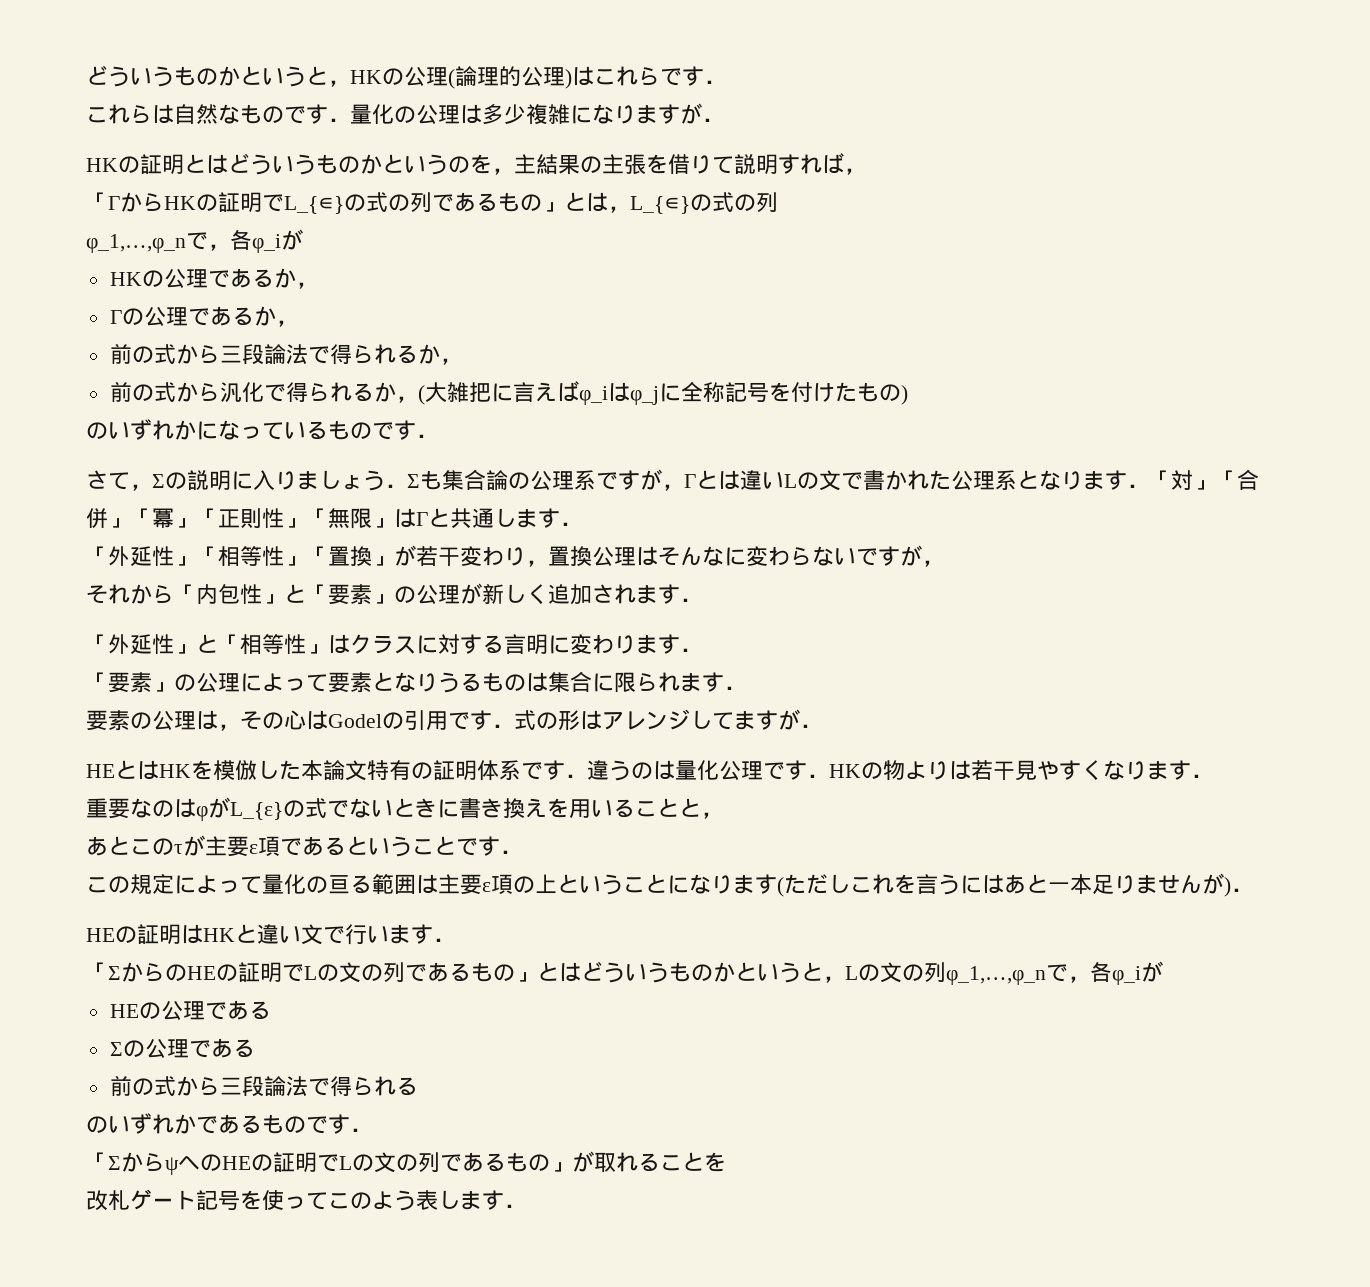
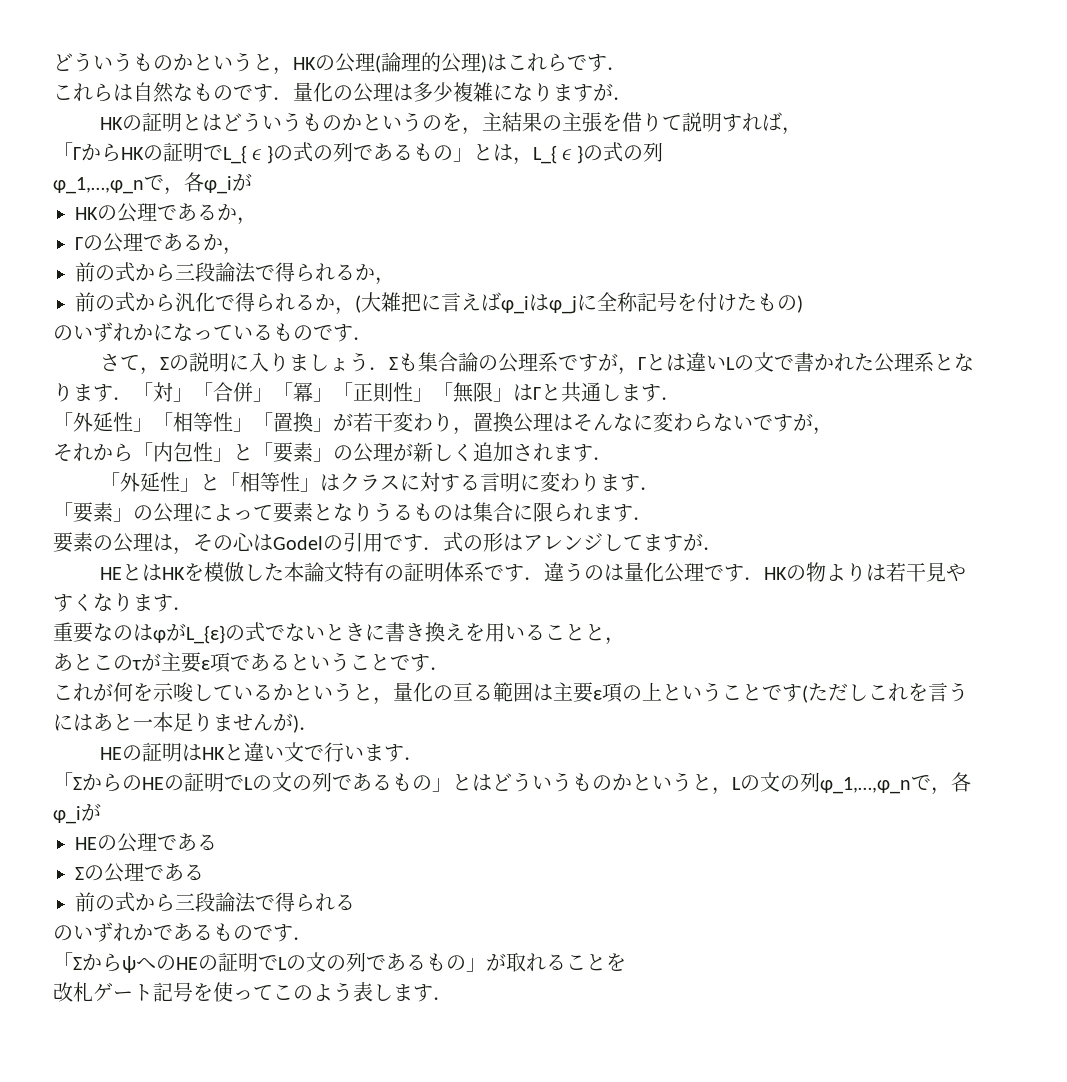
[108,874,262,895] の規定によって -> [73,682,393,705] れが何を示唆しているかというと，
[667,874,755,894] になりま -> [762,685,782,700] で

